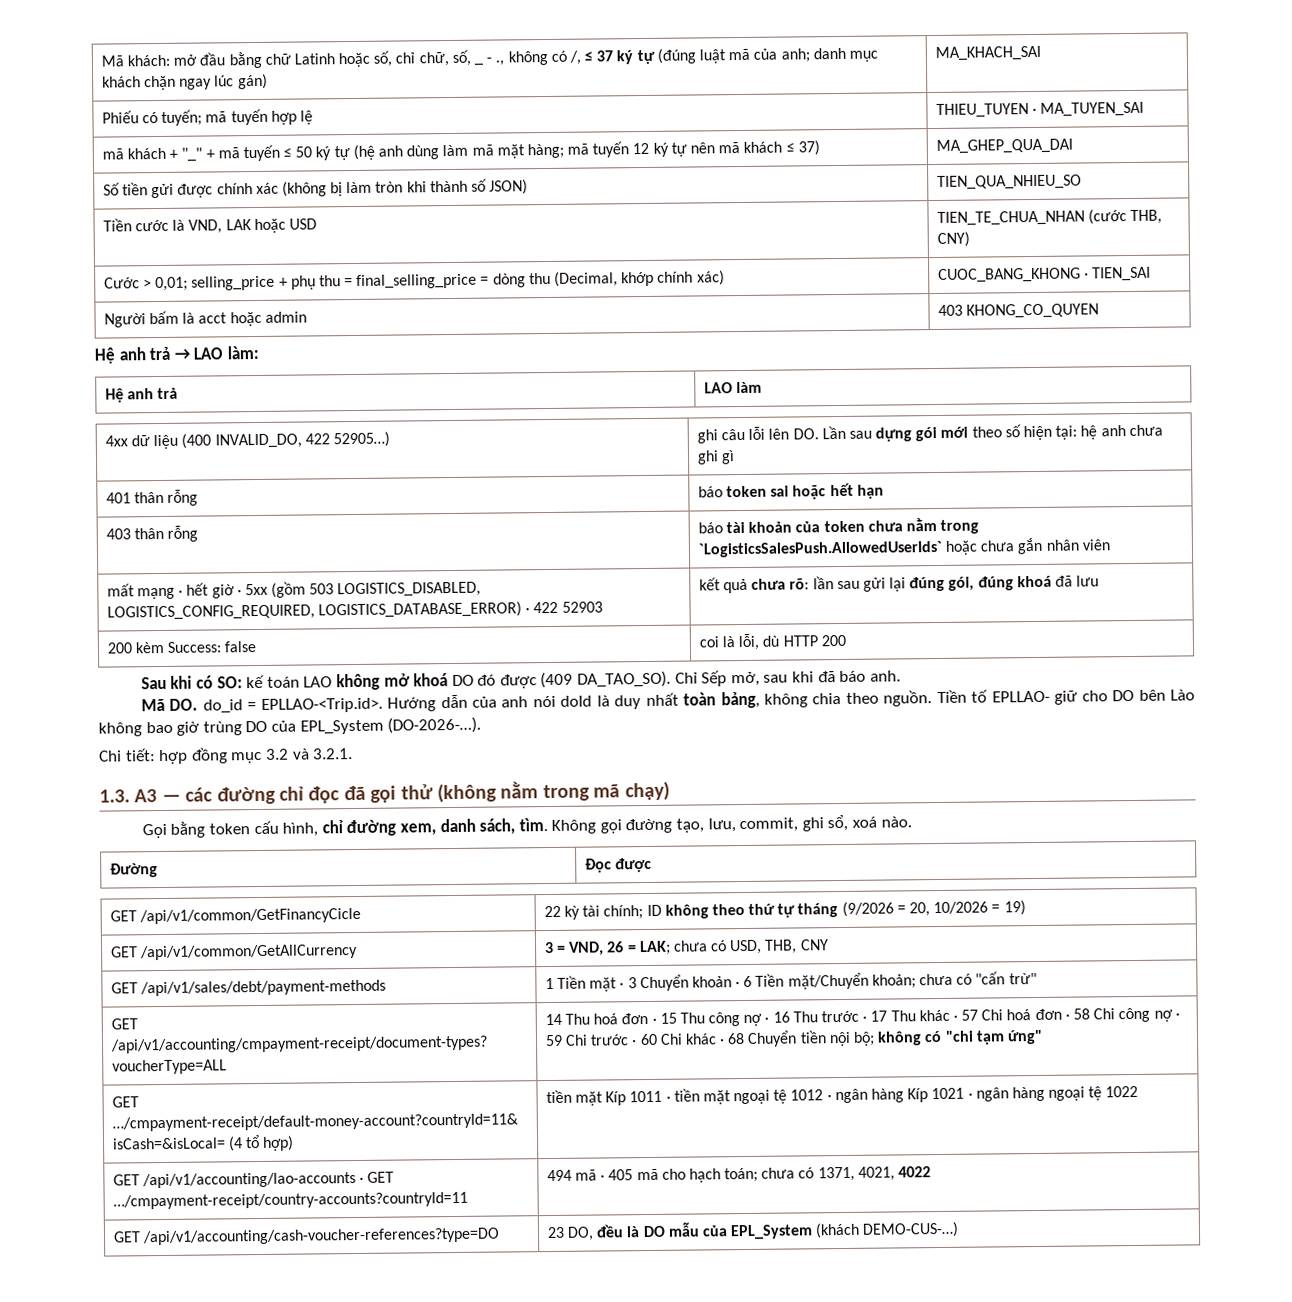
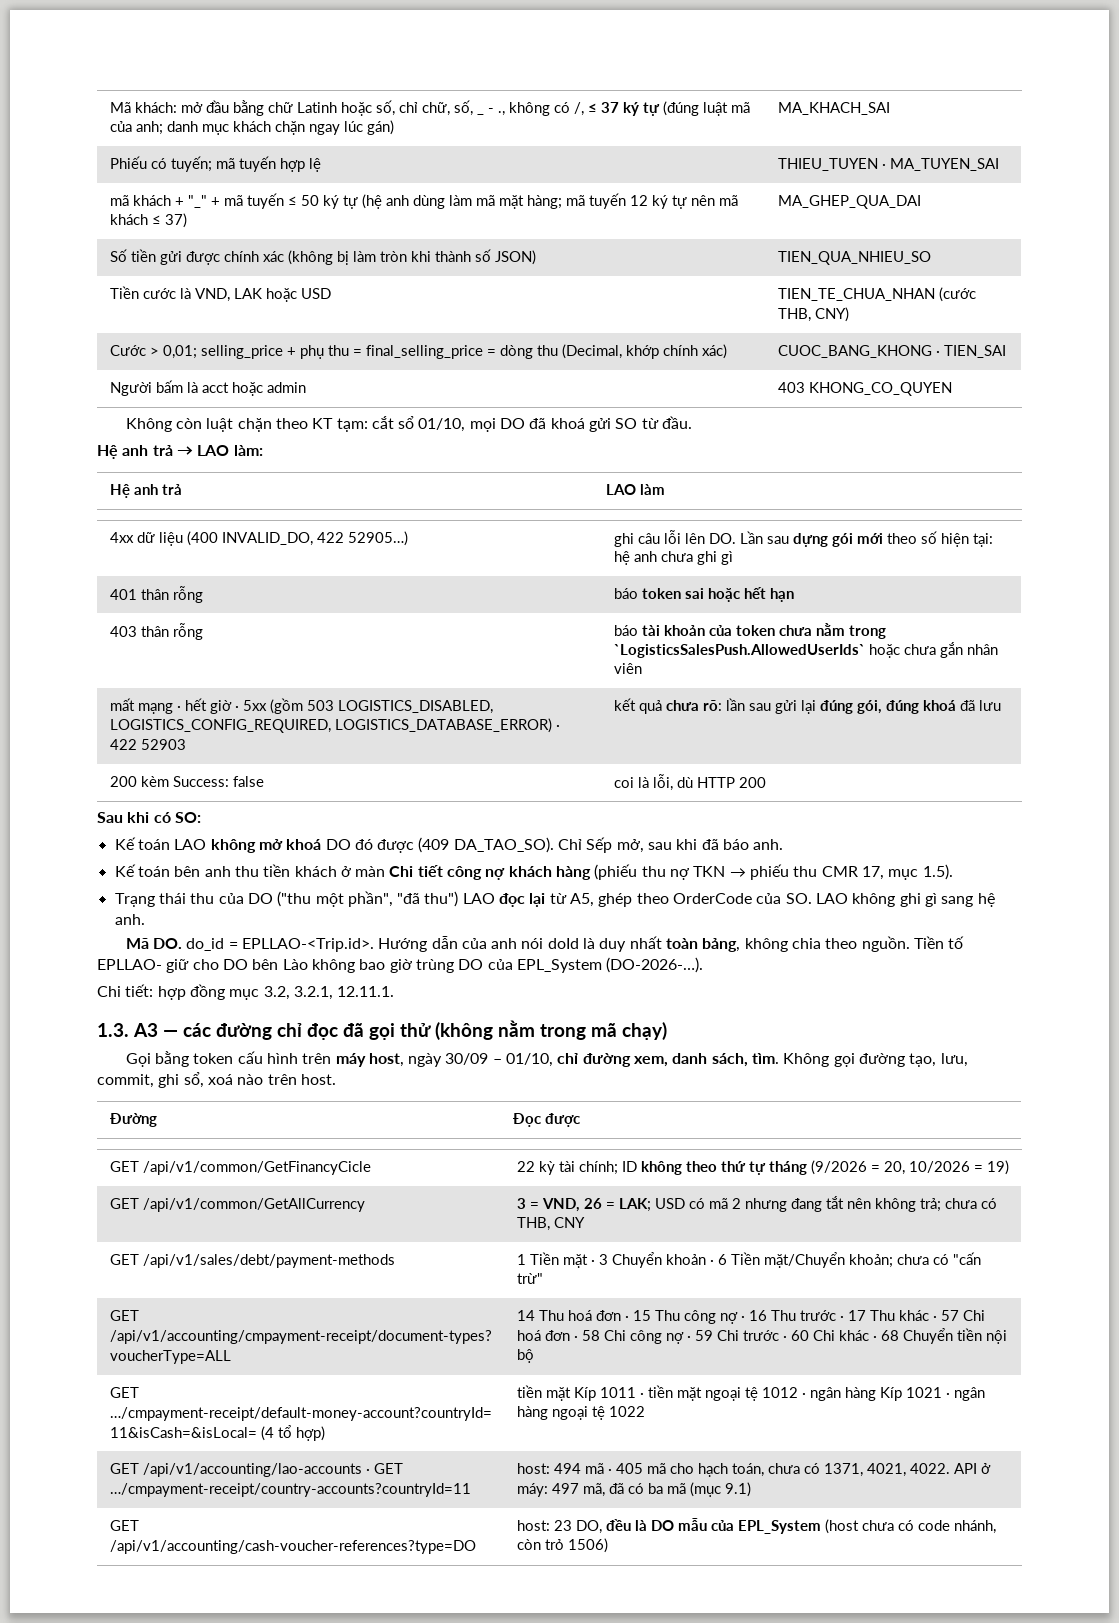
(1099, 311) none -> [125,416,693,432] // Không còn luật chặn theo KT tạm: cắt sổ 01/10, mọi DO đã khoá gửi SO từ đầu.
[246,674,266,689] kế -> [114,837,136,850] // Kế
(901, 676) none -> [114,864,953,880] [114,891,995,907] [114,914,145,925] // Kế toán bên anh thu tiền khách ở màn Chi tiết công nợ khách hàng (phiếu thu nợ TKN → phiếu thu CMR 17, mục 1.5). // Trạng thái thu của DO ("thu một phần", "đã thu") LAO đọc lại từ A5, ghép theo OrderCode của SO. LAO không ghi gì sang hệ anh.
[264,748,354,760] 3.2 và 3.2.1. -> [263,986,395,1000] 3.2, 3.2.1, 12.11.1.
[282,822,319,837] hình, -> [266,1053,554,1067] hình trên máy host, ngày 30/09 – 01/10,
[880,816,912,828] nào. -> [237,1074,336,1085] nào trên host.
[672,939,763,955] chưa có USD, -> [654,1196,997,1212] USD có mã 2 nhưng đang tắt nên không trả; chưa có
[853,1029,1043,1046] bộ; không có "chi tạm ứng" -> [516,1349,534,1363] bộ
(468, 1200) none -> [516,1463,550,1474] host:
[724,1167,759,1183] toán; -> [731,1463,764,1477] toán,
[898,1166,932,1178] 4022 -> [909,1463,991,1474] [516,1482,751,1497] 4022. API ở máy: 497 mã, đã có ba mã (mục 9.1)
(500, 1236) none -> [516,1520,550,1531] host:
[815,1221,960,1239] (khách DEMO-CUS-…) -> [824,1519,996,1534] [516,1538,608,1553] (host chưa có code nhánh, còn trỏ 1506)

